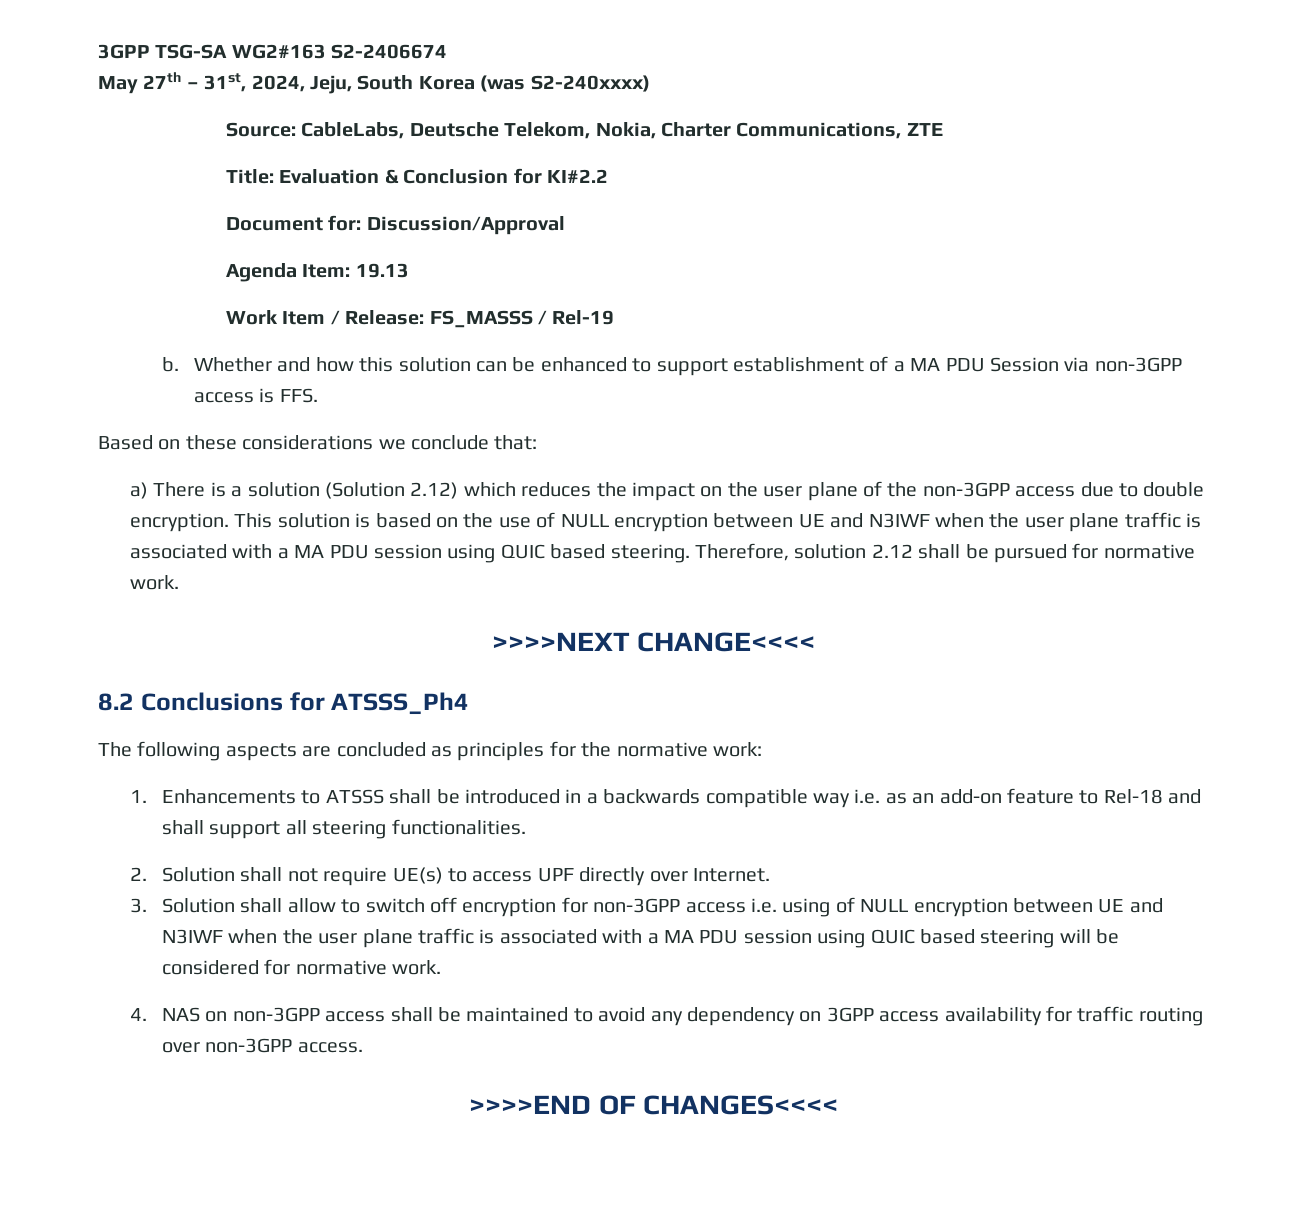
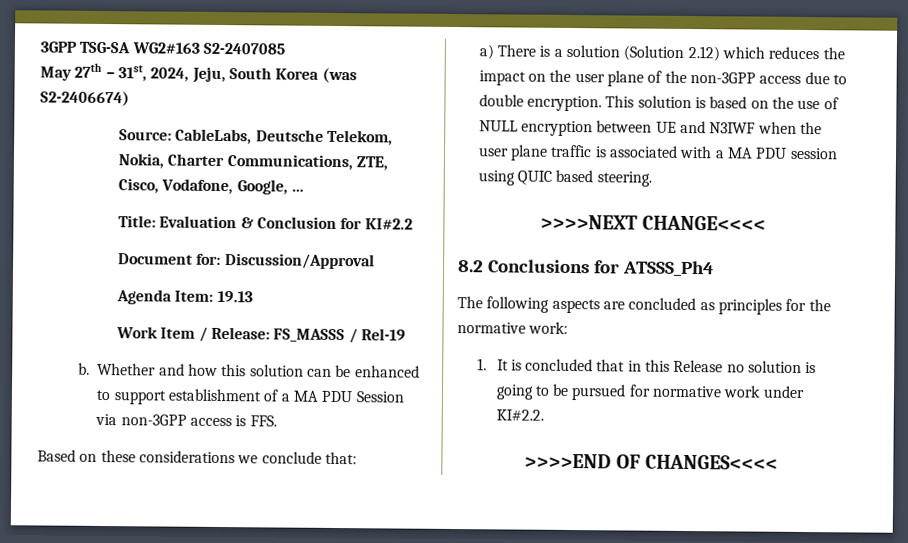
[331,44,448,59] S2-2406674 -> [202,42,285,55] S2-2407085
[530,75,650,92] S2-240xxxx) -> [40,90,130,107] S2-2406674)
[906,123,943,136] ZTE -> [355,156,388,171] [118,178,304,195] ZTE, Cisco, Vodafone, Google, …
[695,543,1195,563] [130,575,180,590] Therefore, solution 2.12 shall be pursued for normative work. -> (652, 179) none
[162,788,1202,808] [162,819,526,839] [130,867,771,886] [130,897,1163,917] [162,928,1120,948] [162,959,442,975] [130,1006,1203,1026] [162,1038,363,1053] Enhancements to ATSSS shall be introduced in a backwards compatible way i.e. as an add-on feature to Rel-18 and shall support all steering functionalities. // 2. Solution shall not require UE(s) to access UPF directly over Internet. // 3. Solution shall allow to switch off encryption for non-3GPP access i.e. using of NULL encryption between UE and N3IWF when the user plane traffic is associated with a MA PDU session using QUIC based steering will be considered for normative work. // 4. NAS on non-3GPP access shall be maintained to avoid any dependency on 3GPP access availability for traffic routing over non-3GPP access. -> [496,358,817,374] [495,383,805,401] [495,409,544,421] It is concluded that in this Release no solution is going to be pursued for normative work under KI#2.2.

